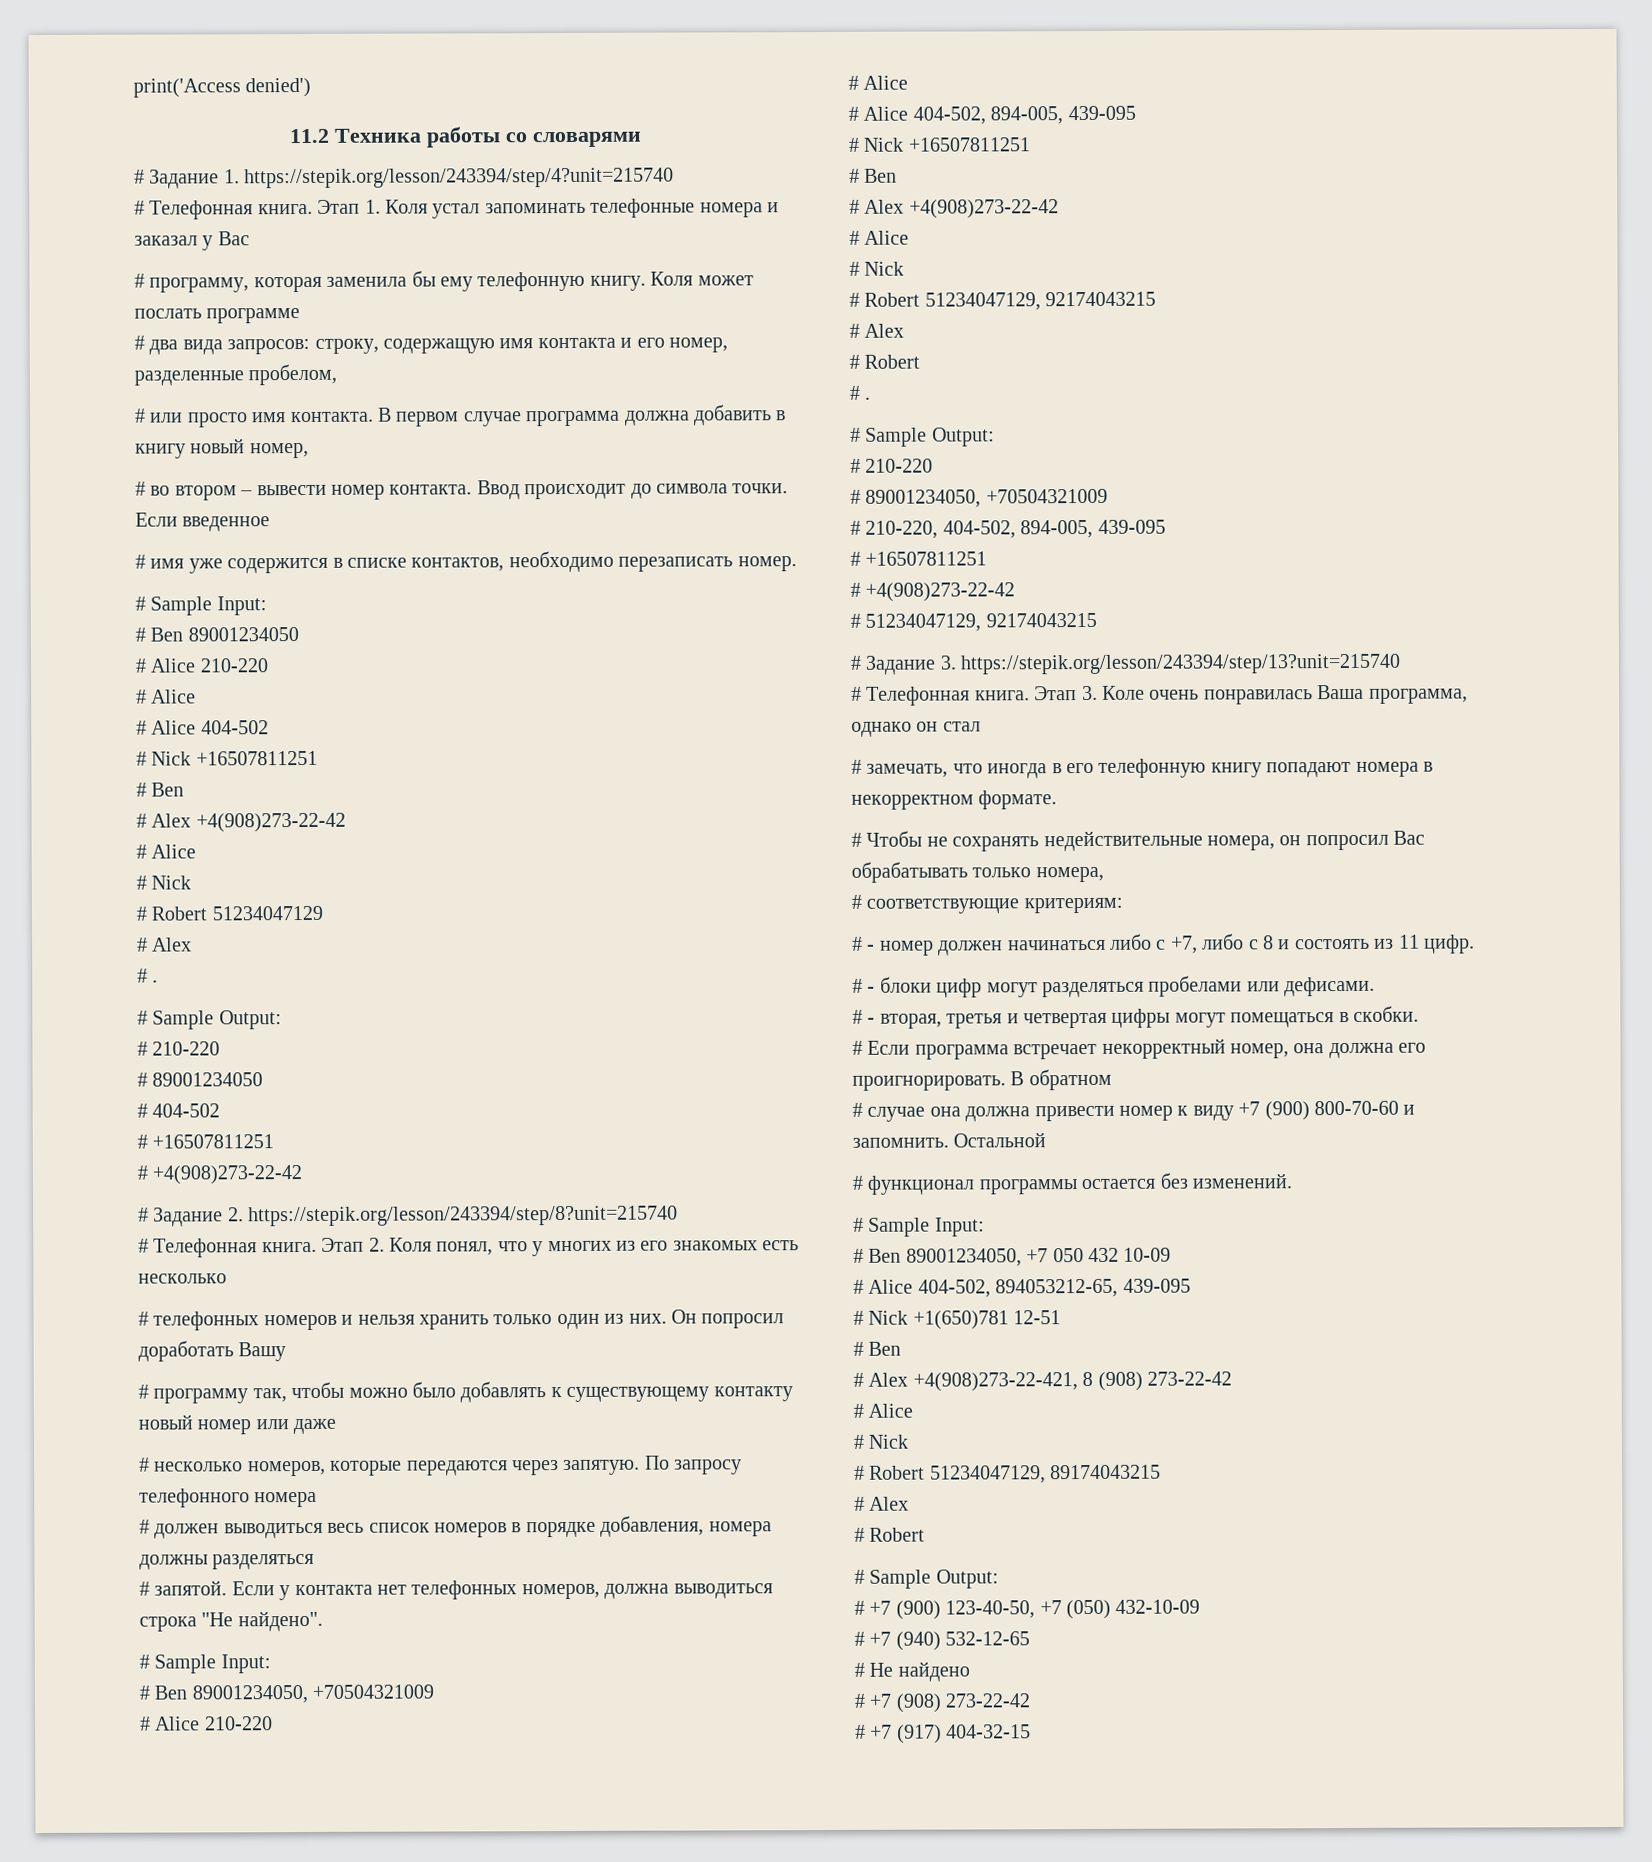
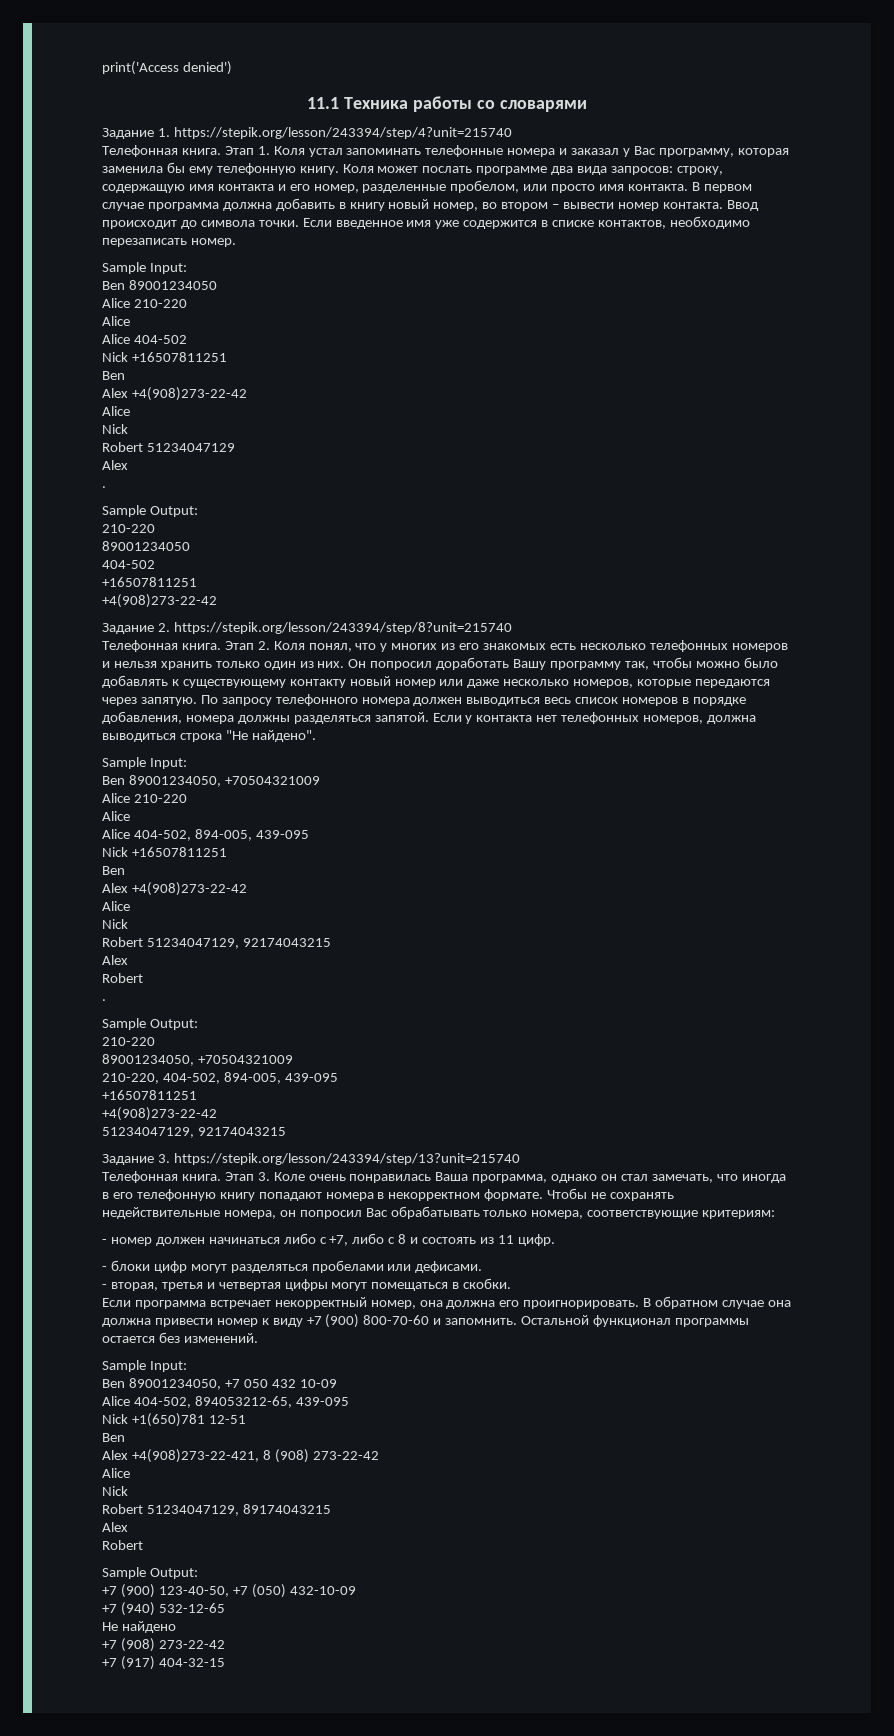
[289,128,329,144] 11.2 -> [307,97,340,109] 11.1
[134,169,145,184] # -> (587, 106) none
[134,200,145,215] # -> (512, 133) none
[134,273,145,288] // # -> (656, 150) none
[134,335,145,350] // # -> (548, 170) none
[134,408,146,423] // # -> (520, 186) none
[135,481,146,496] // # -> (479, 206) none
[135,554,146,569] // # -> (403, 224) none
[135,596,267,616] [135,627,146,642] # Sample Input: // # -> [102,262,187,274] Sample Input: //
[135,658,269,673] [136,689,197,704] [136,720,147,735] # Alice 210-220 // # Alice // # -> [102,298,187,308] [102,316,130,326] Alice 210-220 // Alice //
[136,750,318,766] [136,782,185,797] [136,812,346,833] [136,844,197,859] [136,875,192,890] [136,906,147,921] # Nick +16507811251 // # Ben // # Alex +4(908)273-22-42 // # Alice // # Nick // # -> [102,352,227,362] [102,371,125,380] [102,387,247,401] [102,406,130,416] [102,424,128,434] Nick +16507811251 // Ben // Alex +4(908)273-22-42 // Alice // Nick //
[137,937,193,952] [137,968,159,983] [137,1010,282,1030] [137,1041,221,1056] [137,1072,264,1087] [137,1103,221,1118] [137,1134,275,1149] [137,1165,303,1185] [138,1207,149,1222] # Alex // # . // # Sample Output: // # 210-220 // # 89001234050 // # 404-502 // # +16507811251 // # +4(908)273-22-42 // # -> [102,460,128,470] [102,486,106,488] [102,505,198,517] [102,524,155,533] [102,541,190,551] [102,560,155,569] [102,577,197,587] [102,594,217,608] Alex // . // Sample Output: // 210-220 // 89001234050 // 404-502 // +16507811251 // +4(908)273-22-42 //
[138,1238,149,1253] # -> (512, 628) none
[138,1311,149,1326] // # -> (646, 646) none
[138,1384,149,1399] // # -> (547, 664) none
[139,1457,150,1472] // # -> (500, 683) none
[139,1519,150,1534] // # -> (410, 701) none
[139,1581,150,1596] // # -> (371, 719) none
[139,1654,271,1674] [139,1685,150,1700] # Sample Input: // # -> [102,757,187,769] Sample Input: //
[140,1716,273,1731] [848,75,909,90] [848,106,859,121] # Alice 210-220 // # Alice // # -> [102,793,187,803] [102,811,130,821] Alice 210-220 // Alice //
[848,137,1031,152] [849,168,898,183] [849,199,1059,219] [849,230,910,245] [849,261,905,276] [849,292,860,307] # Nick +16507811251 // # Ben // # Alex +4(908)273-22-42 // # Alice // # Nick // # -> [102,847,227,857] [102,866,125,875] [102,882,247,896] [102,901,130,911] [102,919,128,929] Nick +16507811251 // Ben // Alex +4(908)273-22-42 // Alice // Nick //
[849,323,905,338] [849,354,921,369] [849,385,871,400] [850,427,995,447] [850,458,934,473] [850,488,1108,508] [850,520,861,535] # Alex // # Robert // # . // # Sample Output: // # 210-220 // # 89001234050, +70504321009 // # -> [102,955,128,965] [102,973,143,983] [102,999,106,1001] [102,1018,198,1030] [102,1037,155,1046] [102,1054,293,1066] Alex // Robert // . // Sample Output: // 210-220 // 89001234050, +70504321009 //
[850,551,988,566] [850,582,1016,602] [850,612,1097,632] [850,655,861,670] # +16507811251 // # +4(908)273-22-42 // # 51234047129, 92174043215 // # -> [102,1090,197,1100] [102,1107,217,1121] [102,1127,286,1138] +16507811251 // +4(908)273-22-42 // 51234047129, 92174043215 //
[851,686,862,701] # -> (520, 1159) none
[851,759,862,774] // # -> (649, 1177) none
[851,832,862,847] // # -> (544, 1195) none
[851,894,862,909] // # -> (584, 1214) none
[852,936,863,951] # -> (776, 1214) none
[852,978,863,993] # -> (555, 1240) none
[852,1009,863,1024] # -> (483, 1267) none
[852,1040,863,1055] # -> (512, 1283) none
[852,1102,863,1117] // # -> (719, 1302) none
[852,1175,863,1190] // # -> (590, 1320) none
[853,1217,985,1237] [853,1248,864,1263] # Sample Input: // # -> [102,1360,187,1372] Sample Input: //
[853,1279,864,1294] # -> (337, 1383) none
[853,1310,864,1325] # -> (349, 1401) none
[853,1341,902,1356] [853,1372,864,1387] # Ben // # -> [102,1433,125,1442] Ben //
[853,1403,914,1418] [853,1434,909,1449] [854,1465,865,1480] # Alice // # Nick // # -> [102,1468,130,1478] [102,1486,128,1496] Alice // Nick //
[854,1496,910,1511] [854,1527,926,1542] [854,1569,999,1589] [854,1600,865,1615] # Alex // # Robert // # Sample Output: // # -> [102,1522,128,1532] [102,1540,143,1550] [102,1567,198,1579] Alex // Robert // Sample Output: //
[854,1631,865,1646] # -> (356, 1590) none
[854,1662,865,1677] # -> (225, 1608) none
[854,1693,865,1708] # -> (176, 1627) none
[855,1724,866,1739] # -> (225, 1644) none

